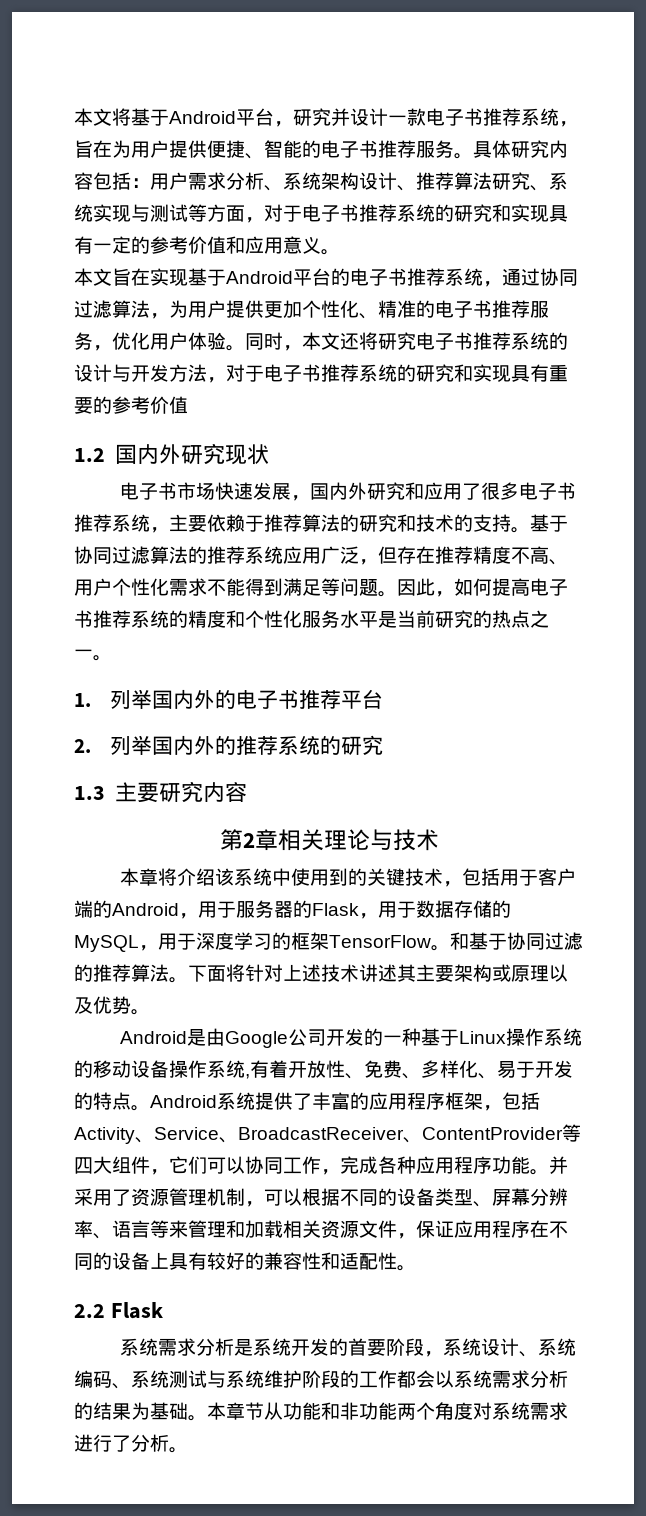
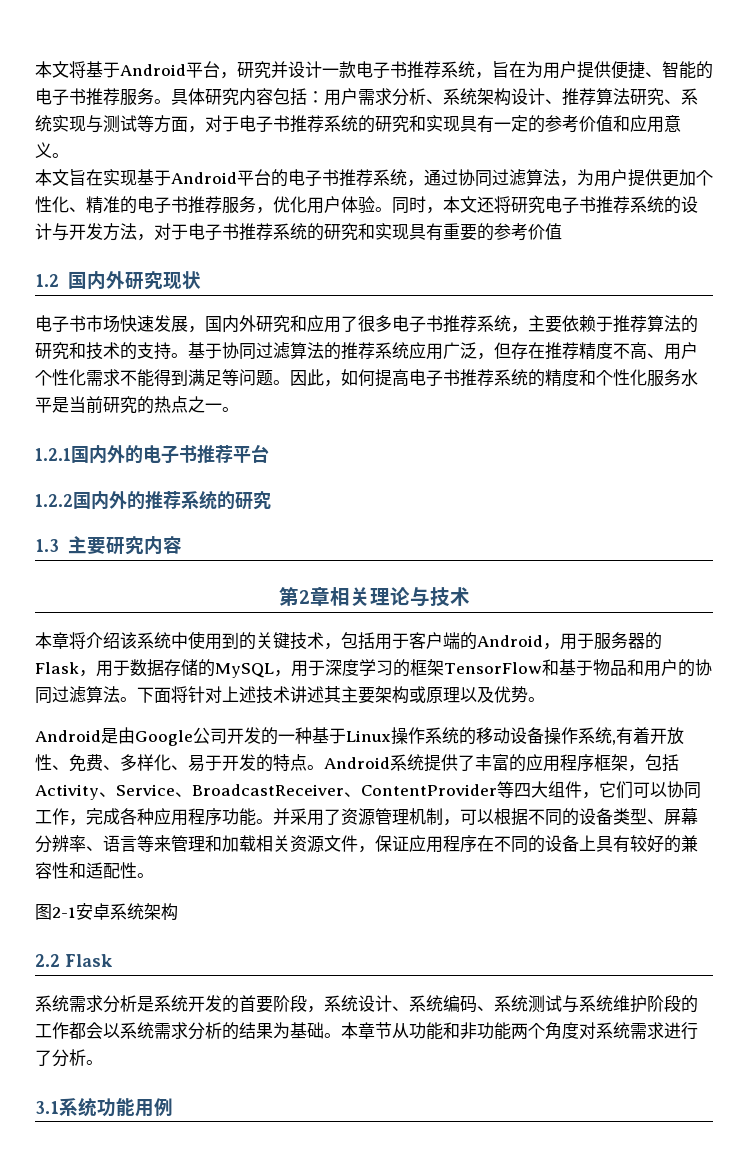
[74,689,152,709] 1.列举 -> [35,448,71,461] 1.2.1
[74,735,152,755] 2.列举 -> [35,494,73,507] 1.2.2
[431,932,583,951] [74,964,131,982] 。和基于协同过滤的推荐 -> [541,659,712,677] [35,686,86,704] 和基于物品和用户的协同过滤
(416, 1268) none -> [35,903,178,921] // 图2-1安卓系统架构
(188, 1450) none -> [35,1097,173,1117] // 3.1系统功能用例

